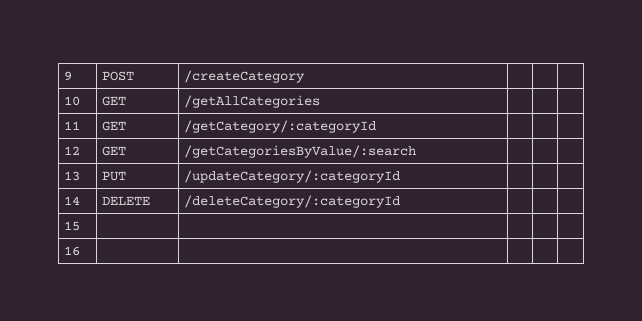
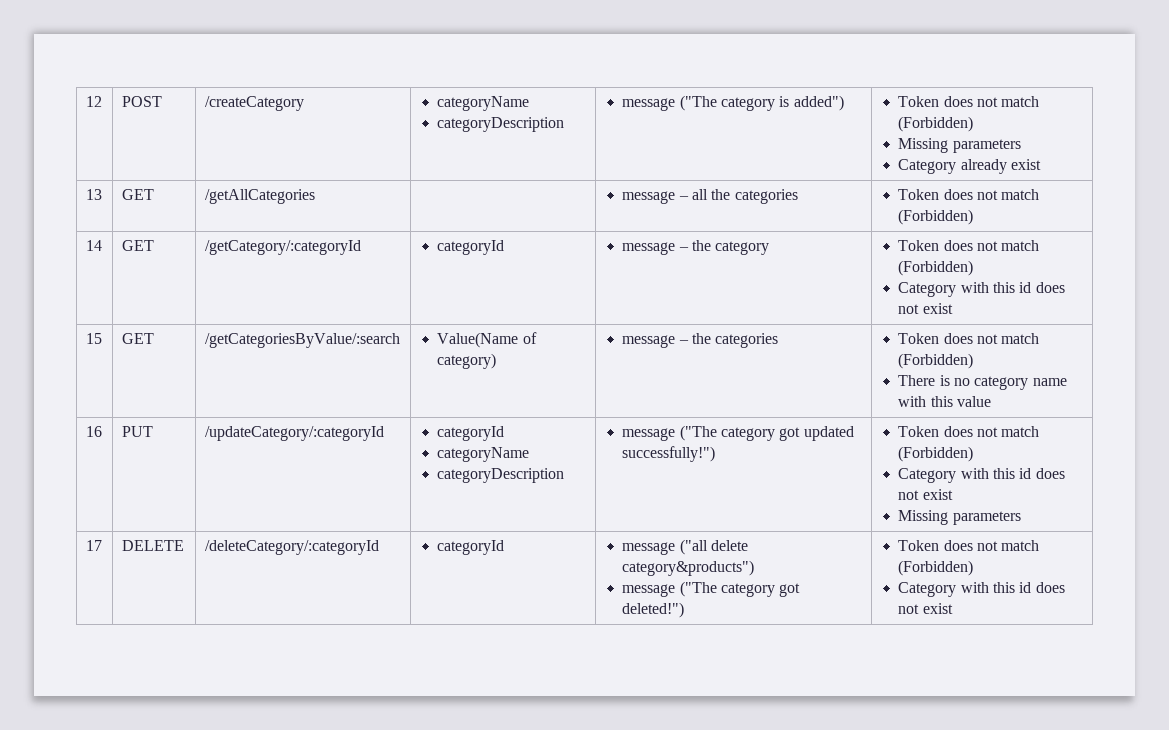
[63,71,72,81] 9 -> [85,96,102,107] 12
[63,96,80,106] [101,96,126,106] [183,95,320,108] [63,121,80,130] [101,121,126,131] [183,120,376,133] [63,146,80,155] [101,146,126,156] [183,145,416,158] [63,171,80,181] [101,171,126,181] [183,170,400,183] [63,196,80,205] [101,196,150,205] [183,195,400,208] [63,221,80,231] [63,246,80,256] | | // 10 | GET | /getAllCategories | | | // 11 | GET | /getCategory/:categoryId | | | // 12 | GET | /getCategoriesByValue/:search | | | // 13 | PUT | /updateCategory/:categoryId | | | // 14 | DELETE | /deleteCategory/:categoryId | | | // 15 | | | | | // 16 | | | | | -> [437,96,530,111] [437,117,565,132] [622,95,844,111] [898,96,1040,107] [898,116,974,132] [898,138,1021,153] [898,159,1042,174] [85,189,102,200] [121,189,154,200] [204,189,315,204] [622,189,798,204] [898,189,1040,200] [898,209,974,225] [85,240,102,251] [121,240,154,251] [204,240,361,255] [437,240,505,255] [622,240,770,255] [898,240,1040,251] [898,260,974,276] [898,282,1065,297] [898,303,953,314] [85,333,102,344] [121,333,154,344] [204,333,400,348] [437,332,537,348] [437,353,497,369] [622,333,779,348] [898,333,1040,344] [898,353,974,369] [898,375,1067,390] [898,396,992,407] [85,426,102,437] [121,426,153,437] [204,426,384,441] [437,426,505,441] [437,447,530,462] [437,468,565,483] [622,425,854,441] [622,446,716,462] [898,426,1040,437] [898,446,974,462] [898,468,1065,483] [898,489,953,500] [898,510,1021,525] [85,540,102,551] [121,540,184,551] [204,540,379,555] [437,540,505,555] [622,539,749,555] [622,560,755,576] [622,581,801,597] [622,602,685,618] [898,540,1040,551] [898,560,974,576] [898,582,1065,597] [898,603,953,614] categoryName // categoryDescription | message ("The category is added") | Token does not match (Forbidden) // Missing parameters // Category already exist // 13 | GET | /getAllCategories | | message – all the categories | Token does not match (Forbidden) // 14 | GET | /getCategory/:categoryId | categoryId | message – the category | Token does not match (Forbidden) // Category with this id does not exist // 15 | GET | /getCategoriesByValue/:search | Value(Name of category) | message – the categories | Token does not match (Forbidden) // There is no category name with this value // 16 | PUT | /updateCategory/:categoryId | categoryId // categoryName // categoryDescription | message ("The category got updated successfully!") | Token does not match (Forbidden) // Category with this id does not exist // Missing parameters // 17 | DELETE | /deleteCategory/:categoryId | categoryId | message ("all delete category&products") // message ("The category got deleted!") | Token does not match (Forbidden) // Category with this id does not exist

